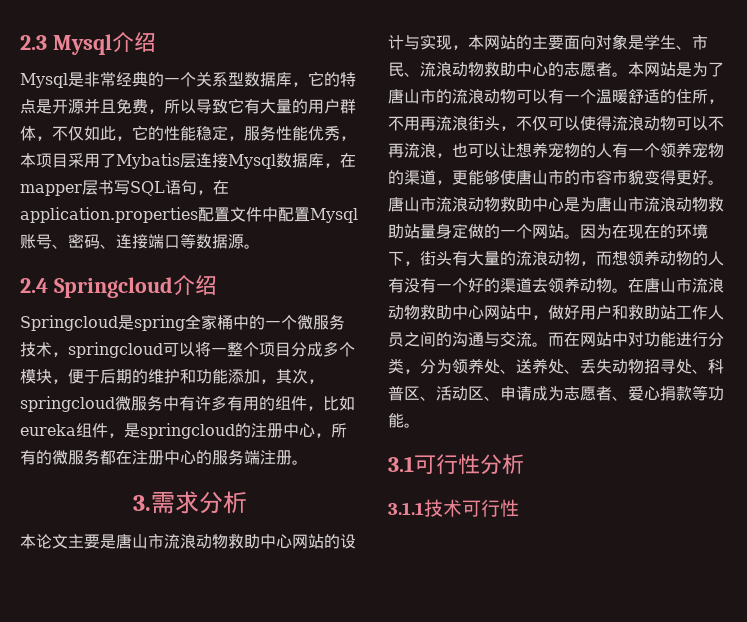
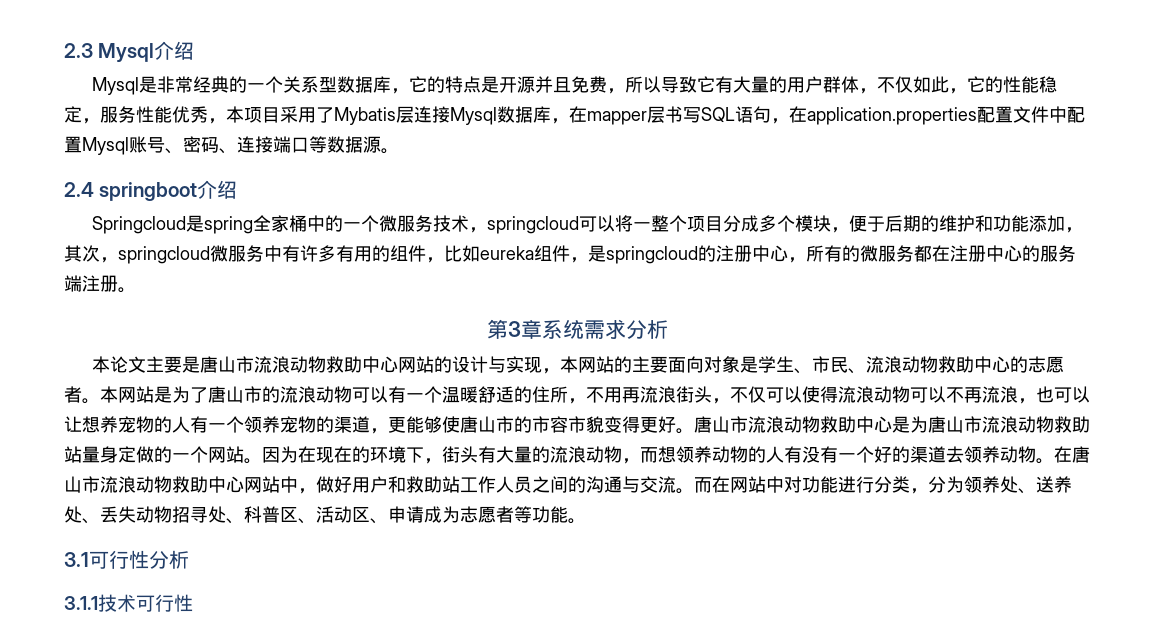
[53,277,173,298] Springcloud -> [99,182,198,201] springboot
[132,495,151,511] 3. -> [486,319,584,339] 第3章系统
[612,386,692,401] 、爱心捐款 -> (514, 514) none

